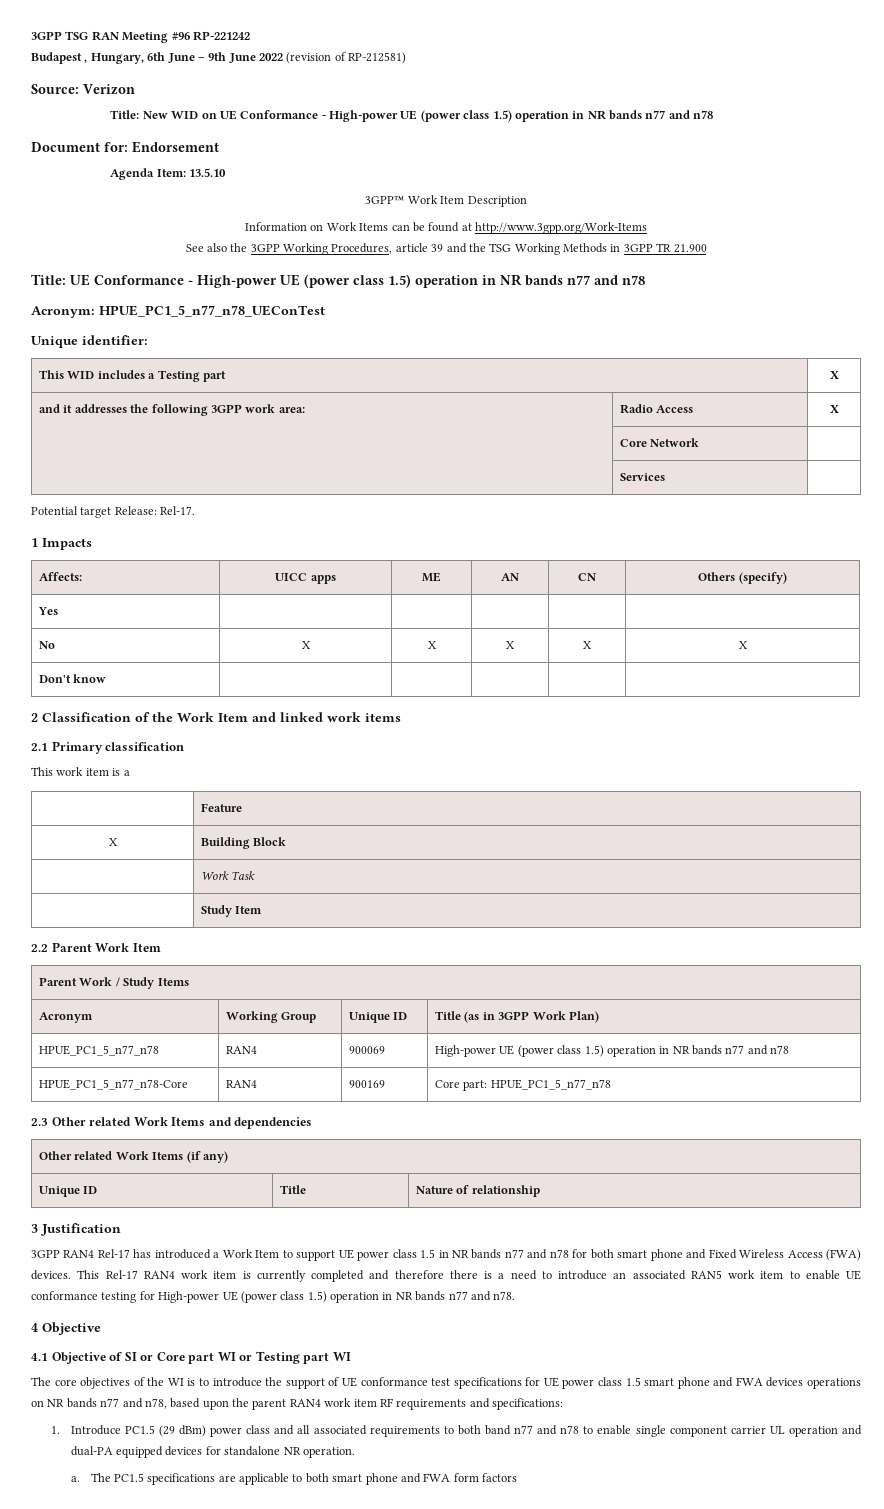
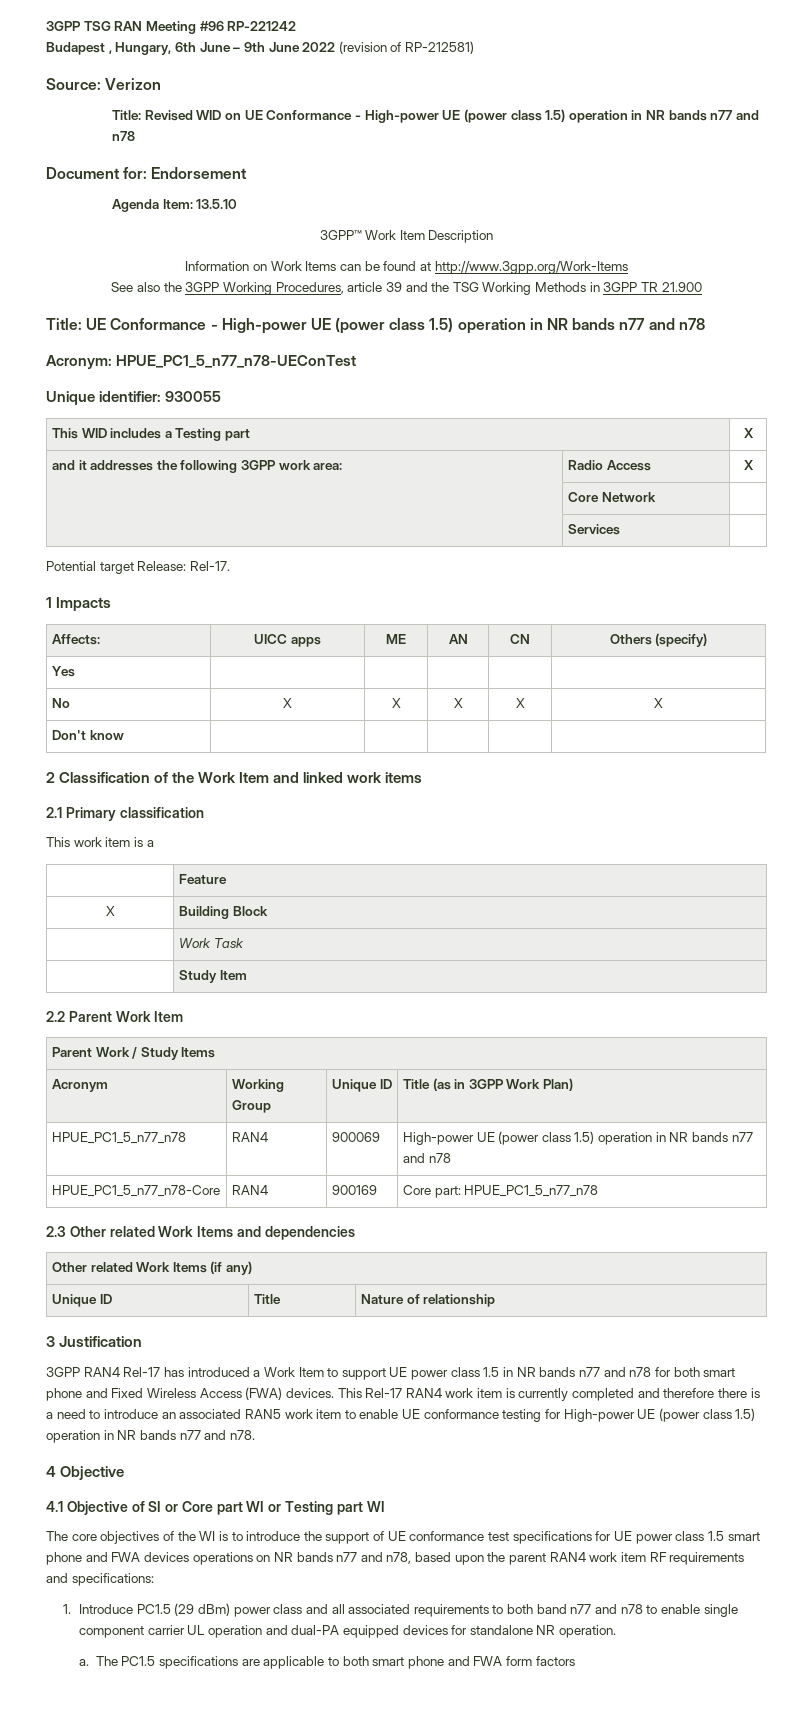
[142,111,168,119] New -> [144,110,193,121] Revised
[99,305,325,317] HPUE_PC1_5_n77_n78_UEConTest -> [116,355,357,368] HPUE_PC1_5_n77_n78-UEConTest
(148, 340) none -> [165,391,222,402] 930055

